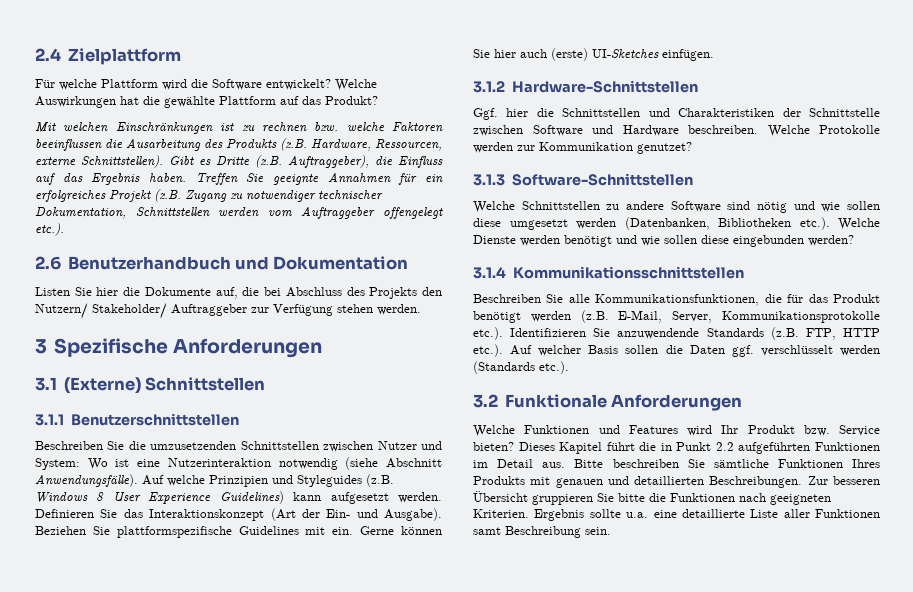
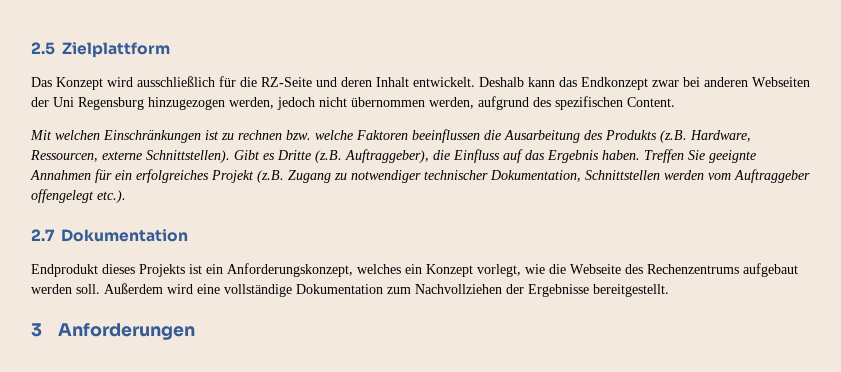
[35,48,61,61] 2.4 -> [31,42,55,55] 2.5
[35,79,377,91] [35,96,378,108] Für welche Plattform wird die Software entwickelt? Welche Auswirkungen hat die gewählte Plattform auf das Produkt? -> [31,76,810,90] [31,96,675,110] Das Konzept wird ausschließlich für die RZ-Seite und deren Inhalt entwickelt. Deshalb kann das Endkonzept zwar bei anderen Webseiten der Uni Regensburg hinzugezogen werden, jedoch nicht übernommen werden, aufgrund des spezifischen Content.
[35,256,409,270] [35,287,443,299] [35,303,421,319] 2.6 Benutzerhandbuch und Dokumentation // Listen Sie hier die Dokumente auf, die bei Abschluss des Projekts den Nutzern/ Stakeholder/ Auftraggeber zur Verfügung stehen werden. -> [31,229,188,242] [31,263,798,277] [31,283,669,297] 2.7 Dokumentation // Endprodukt dieses Projekts ist ein Anforderungskonzept, welches ein Konzept vorlegt, wie die Webseite des Rechenzentrums aufgebaut werden soll. Außerdem wird eine vollständige Dokumentation zum Nachvollziehen der Ergebnisse bereitgestellt.
[53,338,322,358] [35,377,265,394] [35,413,239,426] [35,441,442,452] [35,457,442,470] [35,474,394,487] [35,491,442,504] [35,508,442,521] [35,526,442,538] [473,48,714,61] [473,80,698,93] [473,108,880,120] [473,125,880,137] [473,142,692,154] [473,173,693,186] [473,201,880,213] [473,217,880,230] [473,235,854,247] [473,266,744,279] [473,294,880,306] [473,310,880,323] [473,327,880,340] [473,344,880,357] [473,361,569,374] [473,394,742,411] [473,425,880,437] [473,442,880,454] [473,459,880,468] [473,476,880,488] [473,491,831,505] [473,509,880,521] [473,526,611,538] Spezifische Anforderungen // 3.1 (Externe) Schnittstellen // 3.1.1 Benutzerschnittstellen // Beschreiben Sie die umzusetzenden Schnittstellen zwischen Nutzer und System: Wo ist eine Nutzerinteraktion notwendig (siehe Abschnitt Anwendungsfälle). Auf welche Prinzipien und Styleguides (z.B. Windows 8 User Experience Guidelines) kann aufgesetzt werden. Definieren Sie das Interaktionskonzept (Art der Ein- und Ausgabe). Beziehen Sie plattformspezifische Guidelines mit ein. Gerne können Sie hier auch (erste) UI-Sketches einfügen. // 3.1.2 Hardware-Schnittstellen // Ggf. hier die Schnittstellen und Charakteristiken der Schnittstelle zwischen Software und Hardware beschreiben. Welche Protokolle werden zur Kommunikation genutzet? // 3.1.3 Software-Schnittstellen // Welche Schnittstellen zu andere Software sind nötig und wie sollen diese umgesetzt werden (Datenbanken, Bibliotheken etc.). Welche Dienste werden benötigt und wie sollen diese eingebunden werden? // 3.1.4 Kommunikationsschnittstellen // Beschreiben Sie alle Kommunikationsfunktionen, die für das Produkt benötigt werden (z.B. E-Mail, Server, Kommunikationsprotokolle etc.). Identifizieren Sie anzuwendende Standards (z.B. FTP, HTTP etc.). Auf welcher Basis sollen die Daten ggf. verschlüsselt werden (Standards etc.). // 3.2 Funktionale Anforderungen // Welche Funktionen und Features wird Ihr Produkt bzw. Service bieten? Dieses Kapitel führt die in Punkt 2.2 aufgeführten Funktionen im Detail aus. Bitte beschreiben Sie sämtliche Funktionen Ihres Produkts mit genauen und detaillierten Beschreibungen. Zur besseren Übersicht gruppieren Sie bitte die Funktionen nach geeigneten Kriterien. Ergebnis sollte u.a. eine detaillierte Liste aller Funktionen samt Beschreibung sein. -> [57,323,195,340] Anforderungen

